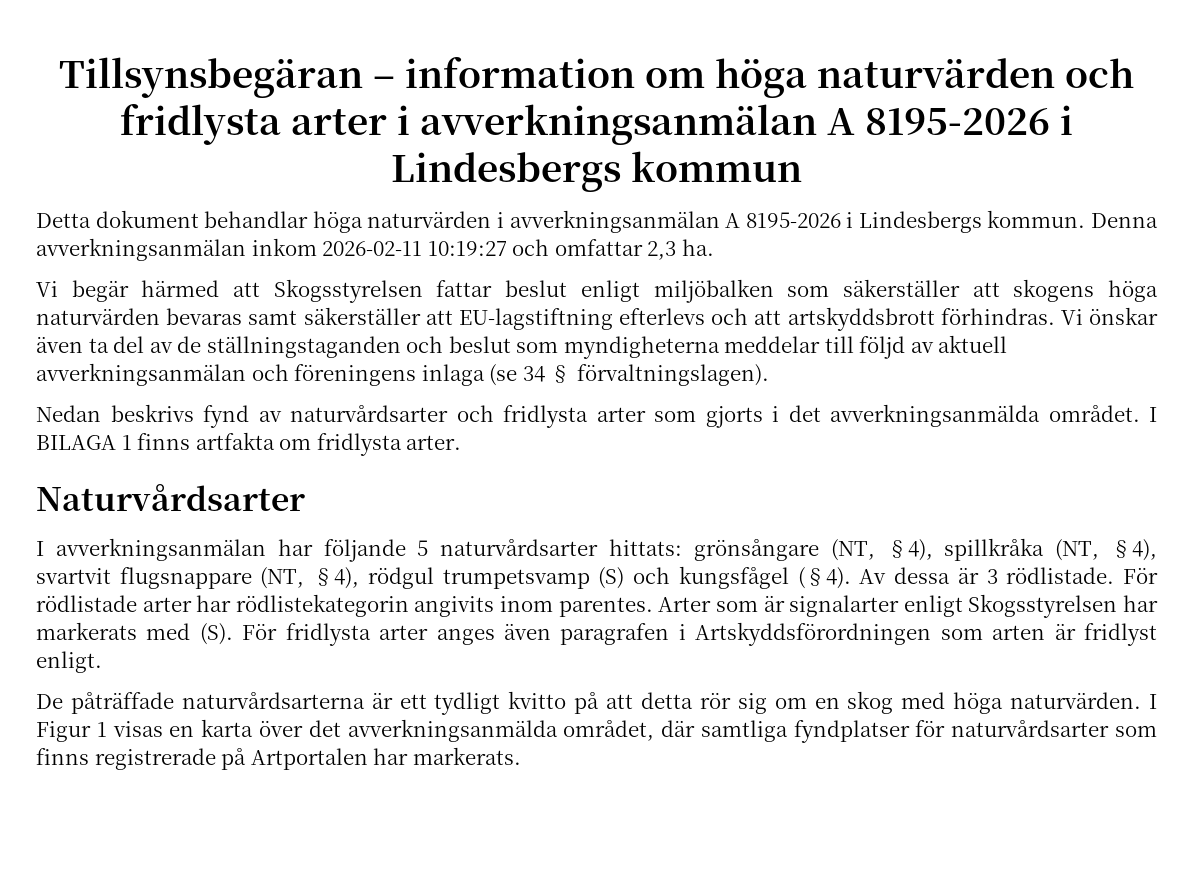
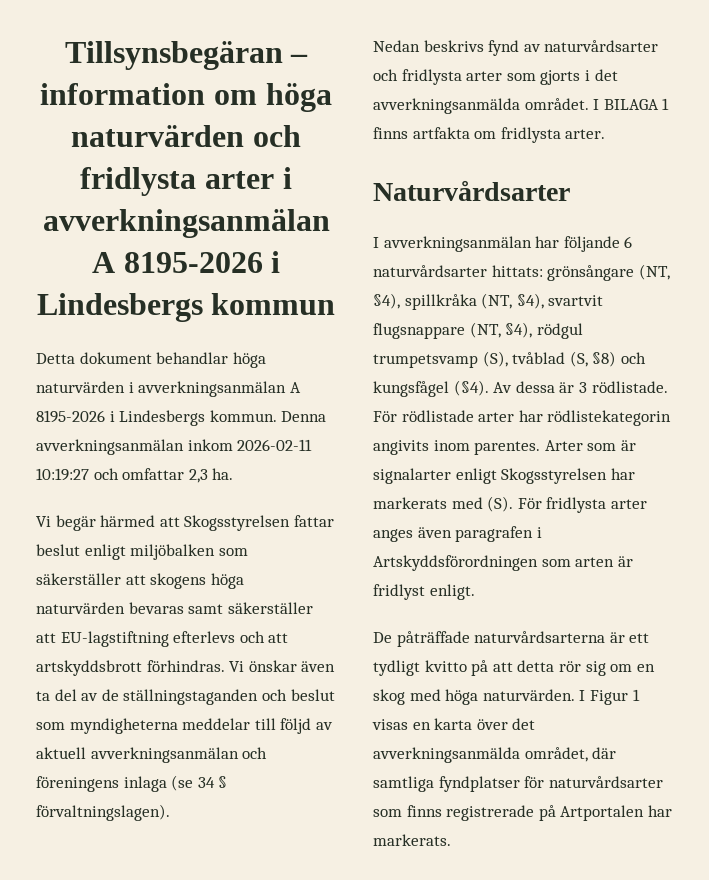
[417,540,429,556] 5 -> [624,236,633,248] 6
[598,567,625,589] (S) -> [482,351,617,367] (S), tvåblad (S, §8)

